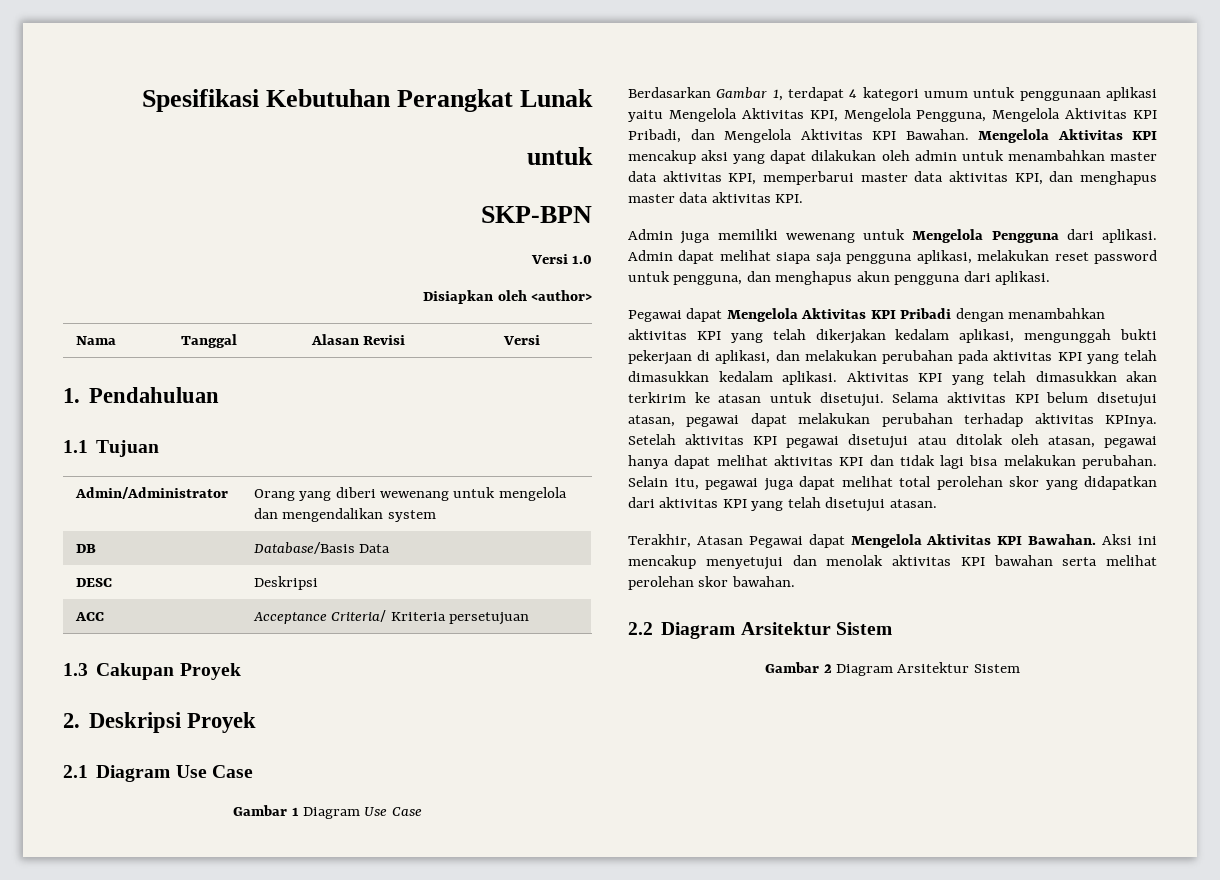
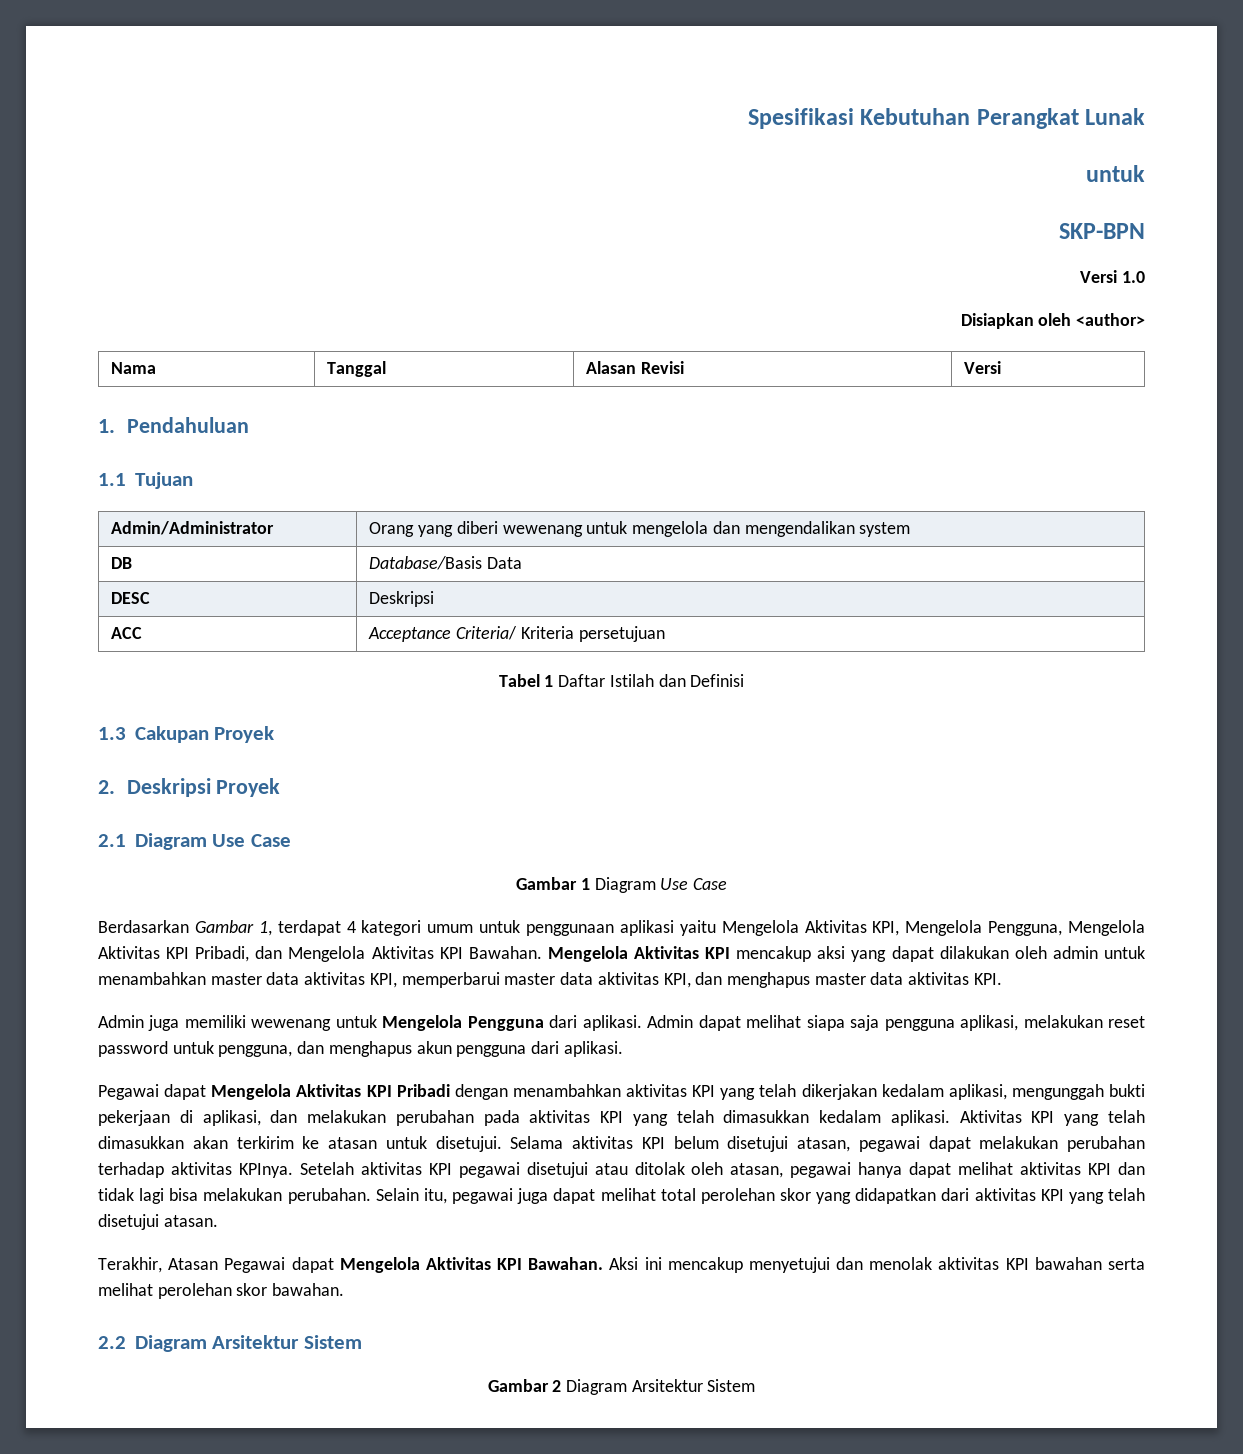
(530, 618) none -> [498,674,745,687] // Tabel 1 Daftar Istilah dan Definisi

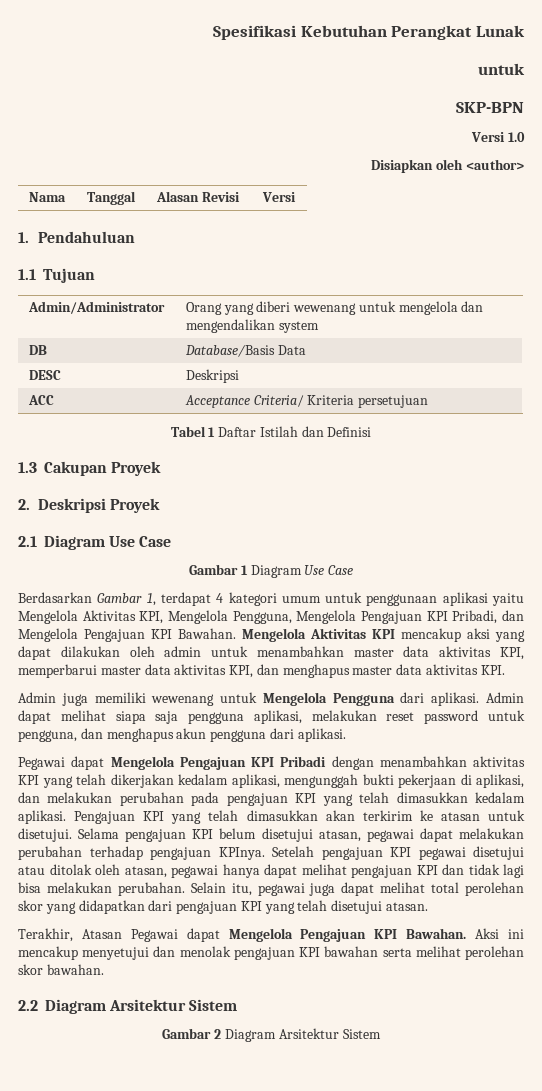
[98,946,160,959] Aktivitas -> [361,611,422,624] Pengajuan
[371,946,434,959] Aktivitas -> [84,629,145,642] Pengajuan
[296,1084,362,1097] Aktivitas -> [179,757,246,770] Pengajuan
[529,1110,591,1123] aktivitas -> [226,793,288,806] pengajuan
[959,1110,1022,1123] Aktivitas -> [74,811,136,824] Pengajuan
[572,1136,633,1149] aktivitas -> [125,829,187,842] pengajuan
[170,1162,232,1175] aktivitas -> [150,847,211,860] pengajuan
[360,1162,422,1175] aktivitas -> [321,847,383,860] pengajuan
[1020,1162,1082,1175] aktivitas -> [351,865,412,878] pengajuan
[974,1188,1036,1201] aktivitas -> [176,901,238,914] pengajuan
[425,1257,491,1270] Aktivitas -> [300,929,367,942] Pengajuan
[938,1257,1000,1270] aktivitas -> [233,947,295,960] pengajuan

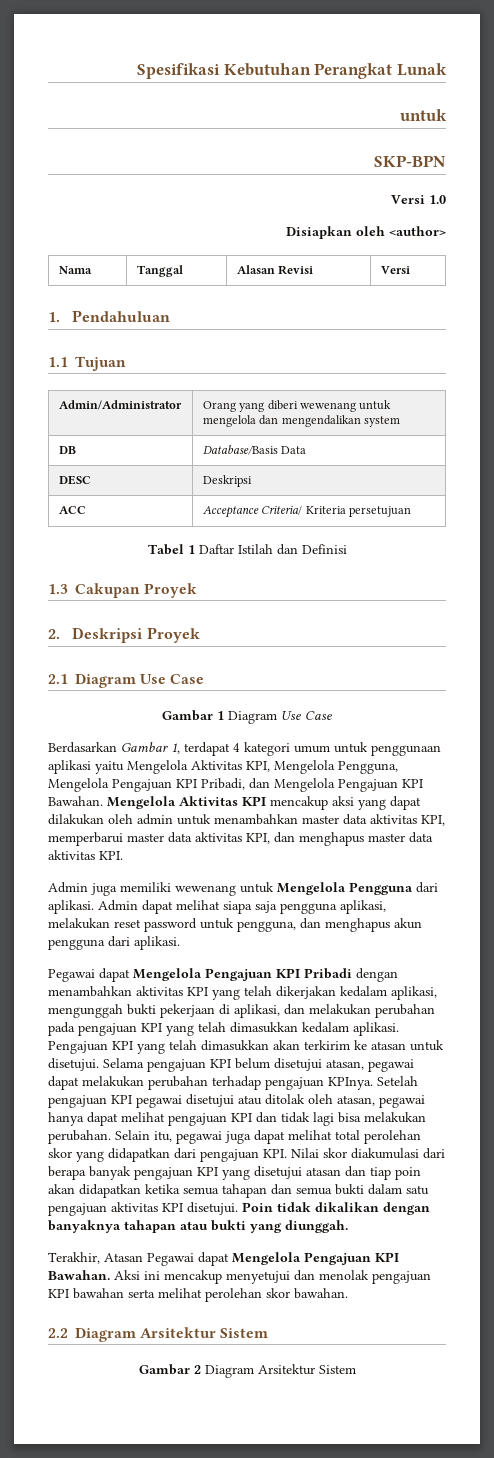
[240,900,429,914] KPI yang telah disetujui atasan. -> [263,1148,445,1159] [48,1166,421,1180] [48,1184,429,1198] [48,1202,430,1216] [48,1220,348,1233] KPI. Nilai skor diakumulasi dari berapa banyak pengajuan KPI yang disetujui atasan dan tiap poin akan didapatkan ketika semua tahapan dan semua bukti dalam satu pengajuan aktivitas KPI disetujui. Poin tidak dikalikan dengan banyaknya tahapan atau bukti yang diunggah.

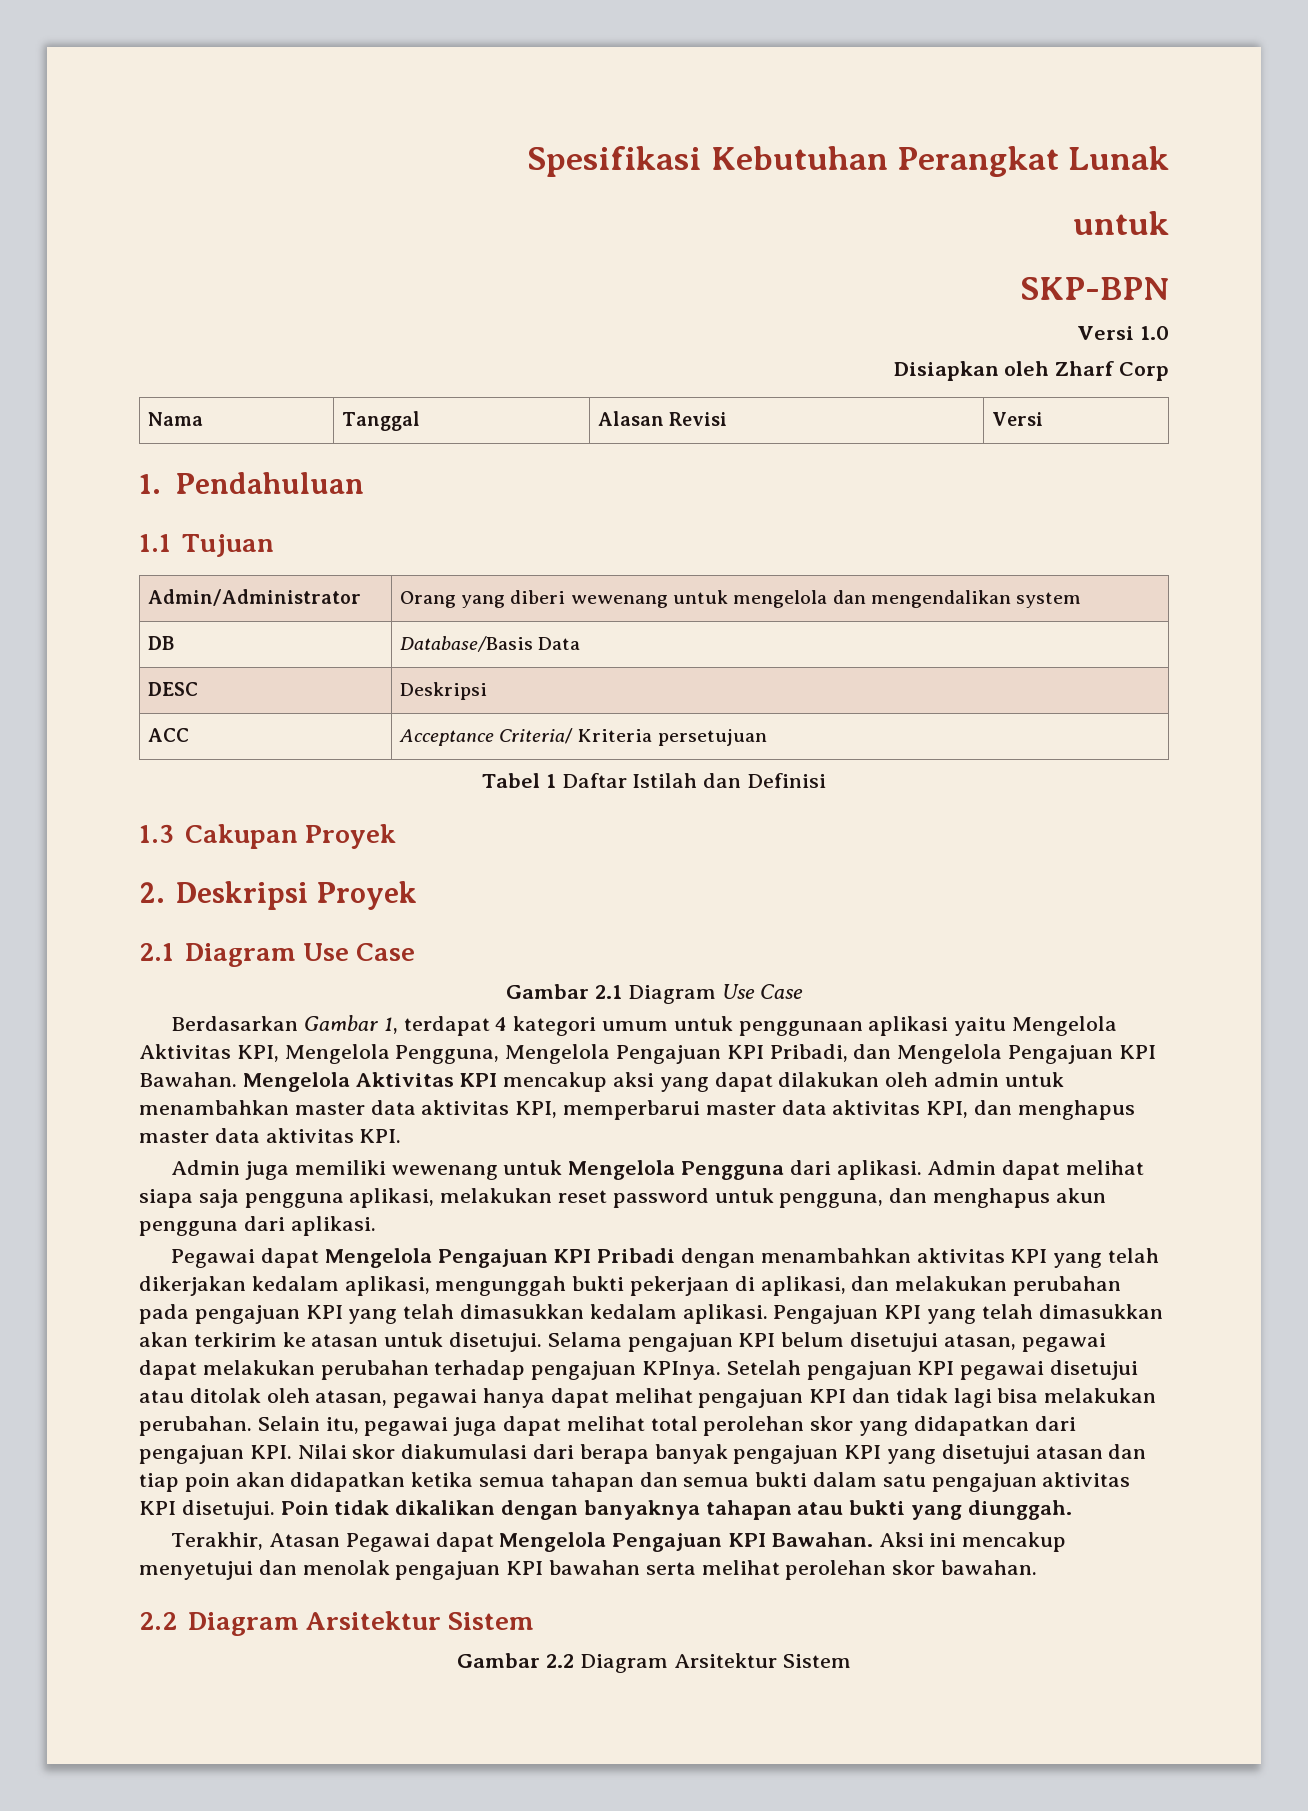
[389,226,446,236] <author> -> [1055,361,1169,381] Zharf Corp
[217,711,224,720] 1 -> [595,985,623,999] 2.1
[193,1365,201,1374] 2 -> [546,1654,575,1668] 2.2

